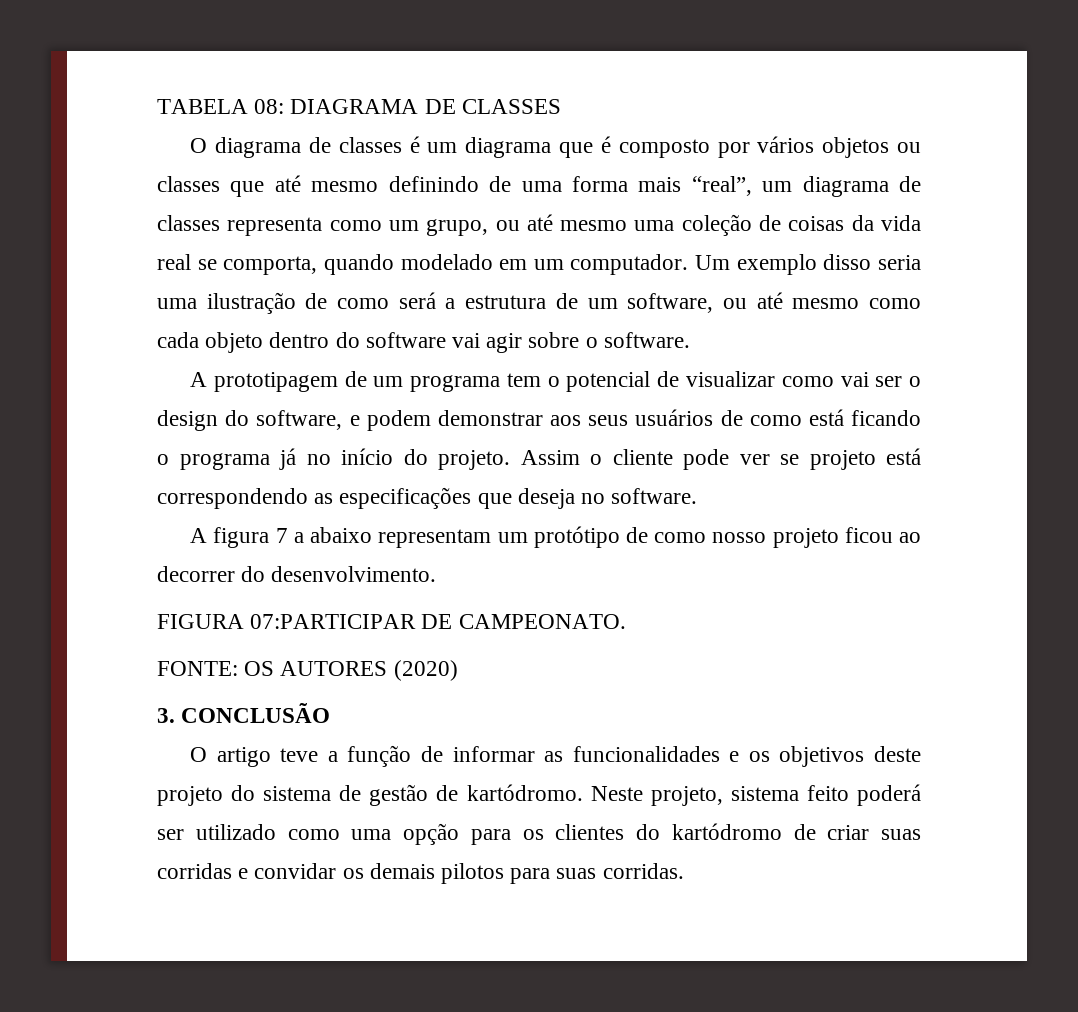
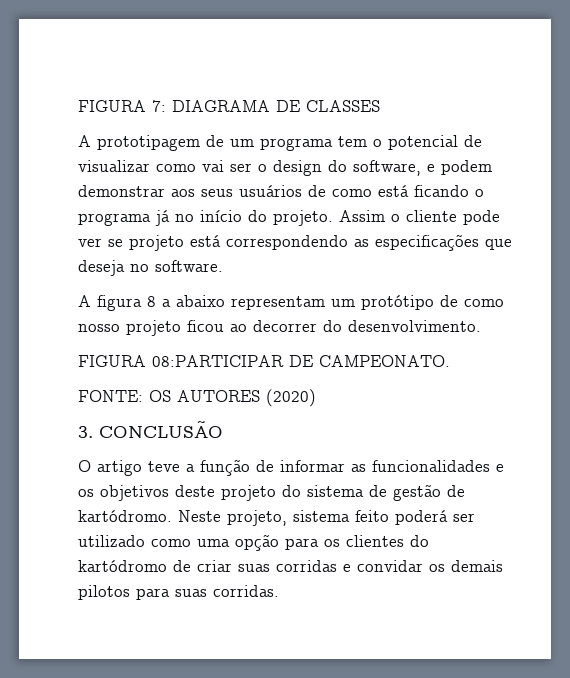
[157,99,285,114] TABELA 08: -> [78,100,166,112] FIGURA 7:
[190,136,921,158] [157,175,921,197] [157,214,921,236] [157,254,921,275] [157,292,921,314] [157,332,690,353] // O diagrama de classes é um diagrama que é composto por vários objetos ou classes que até mesmo definindo de uma forma mais “real”, um diagrama de classes representa como um grupo, ou até mesmo uma coleção de coisas da vida real se comporta, quando modelado em um computador. Um exemplo disso seria uma ilustração de como será a estrutura de um software, ou até mesmo como cada objeto dentro do software vai agir sobre o software. -> (380, 106) none
[275,528,288,543] 7 -> [147,296,156,307] 8
[250,614,417,629] 07:PARTICIPAR -> [152,355,284,367] 08:PARTICIPAR

